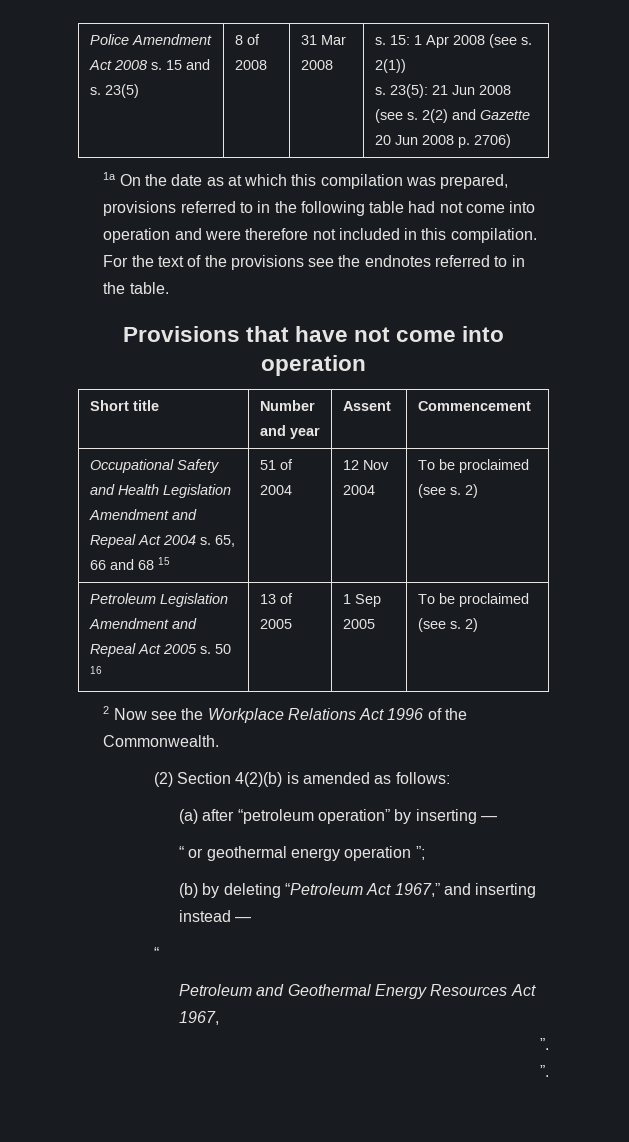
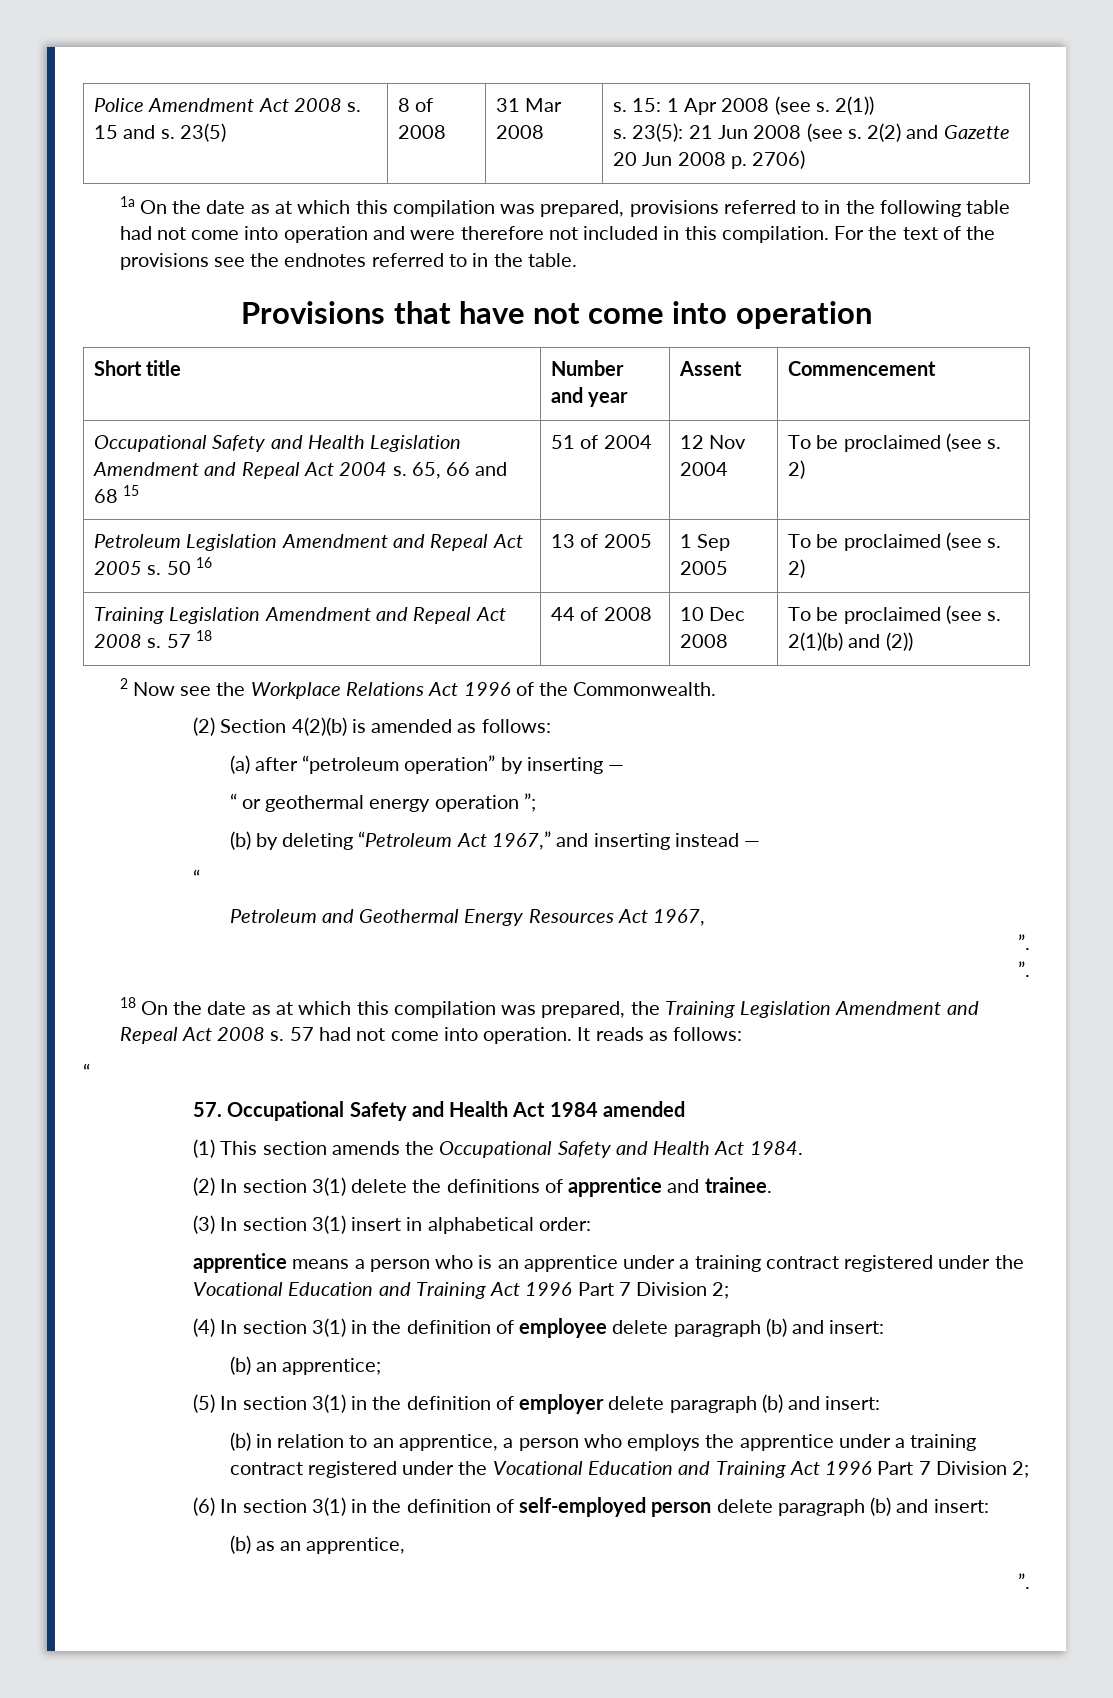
(478, 625) none -> [94,607,506,624] [94,630,213,648] [551,607,652,621] [680,607,746,621] [680,634,729,648] [788,605,1002,624] [788,632,913,651] // Training Legislation Amendment and Repeal Act 2008 s. 57 18 | 44 of 2008 | 10 Dec 2008 | To be proclaimed (see s. 2(1)(b) and (2))
(549, 1071) none -> [119,997,979,1018] [119,1027,743,1044] [83,1063,90,1079] [193,1101,685,1121] [193,1139,803,1158] [193,1177,772,1197] [193,1215,591,1234] [193,1253,1024,1273] [193,1282,730,1299] [193,1318,885,1338] [229,1356,382,1375] [193,1394,881,1414] [229,1432,977,1451] [229,1461,1030,1478] [193,1497,989,1517] [229,1535,406,1554] [1018,1573,1030,1589] // 18 On the date as at which this compilation was prepared, the Training Legislation Amendment and Repeal Act 2008 s. 57 had not come into operation. It reads as follows: // “ // 57. Occupational Safety and Health Act 1984 amended // (1) This section amends the Occupational Safety and Health Act 1984. // (2) In section 3(1) delete the definitions of apprentice and trainee. // (3) In section 3(1) insert in alphabetical order: // apprentice means a person who is an apprentice under a training contract registered under the Vocational Education and Training Act 1996 Part 7 Division 2; // (4) In section 3(1) in the definition of employee delete paragraph (b) and insert: // (b) an apprentice; // (5) In section 3(1) in the definition of employer delete paragraph (b) and insert: // (b) in relation to an apprentice, a person who employs the apprentice under a training contract registered under the Vocational Education and Training Act 1996 Part 7 Division 2; // (6) In section 3(1) in the definition of self-employed person delete paragraph (b) and insert: // (b) as an apprentice, // ”.

